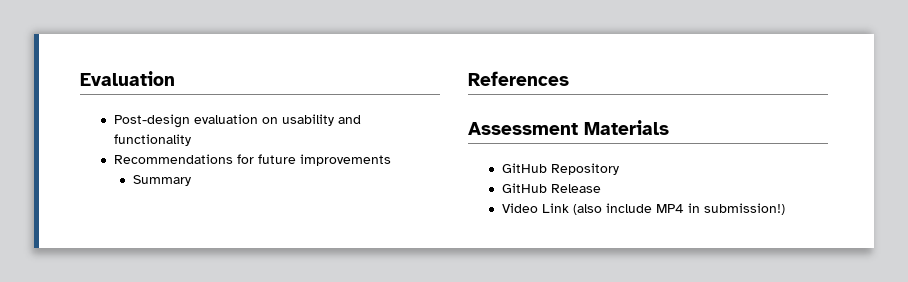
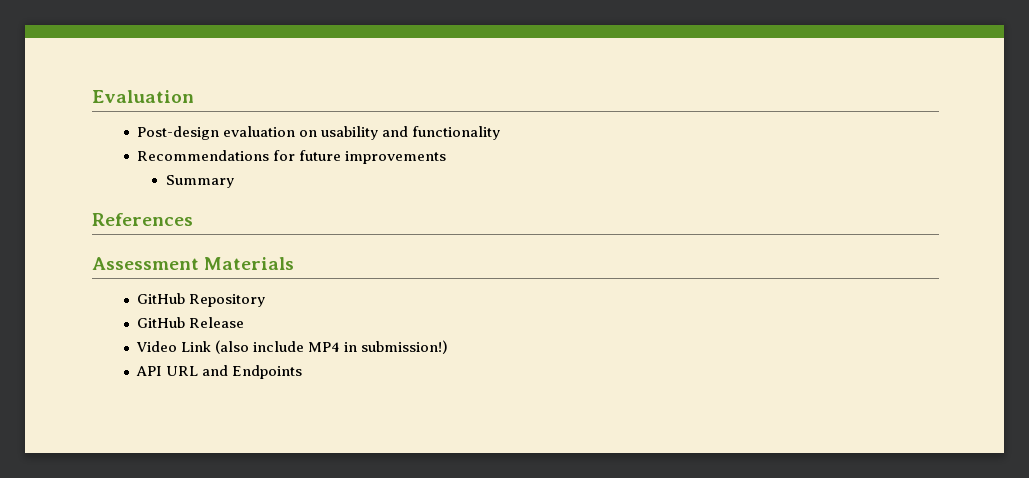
(786, 209) none -> [136,365,303,379] // API URL and Endpoints

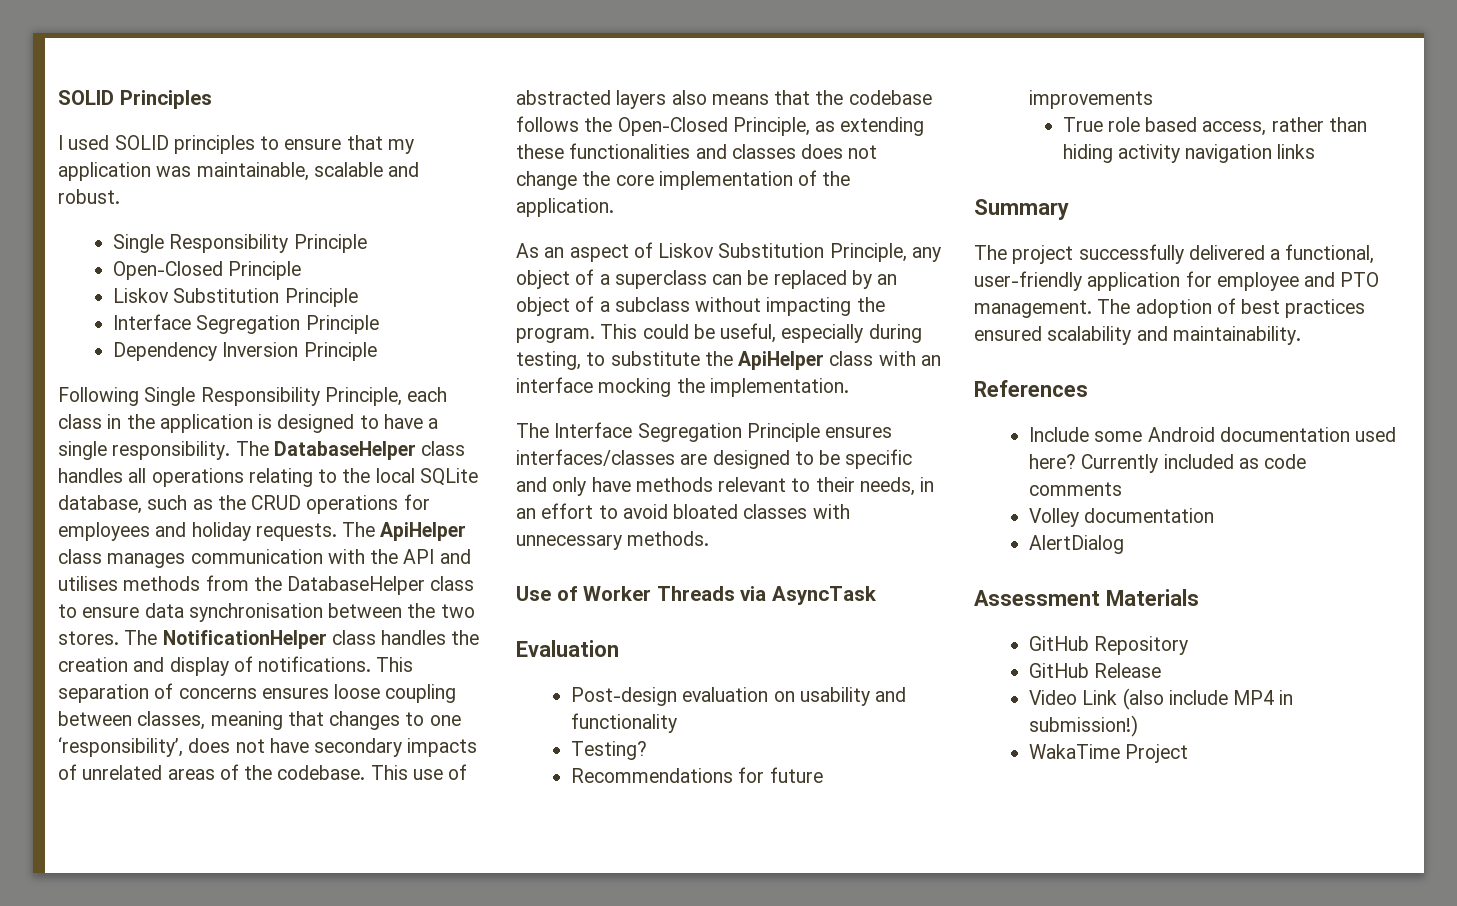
(92, 96) none -> [58,90,212,109] [58,135,414,154] [58,162,420,181] [58,189,120,204] [112,234,367,253] [112,261,302,280] [112,288,358,307] [112,314,379,334] [112,342,377,361] [58,387,448,406] [58,414,439,433] [58,441,466,460] [58,468,478,487] [58,494,430,514] [58,522,467,541] [58,549,471,568] [58,575,475,595] [58,603,475,622] [58,630,480,649] [58,656,414,676] [58,683,457,703] [58,711,461,730] [58,737,478,757] [58,764,468,780] [516,90,932,109] [516,116,925,136] [516,143,878,159] [516,170,851,190] [516,198,614,217] [516,242,941,262] [516,269,898,289] [516,296,885,316] [516,323,922,343] [516,351,941,370] [516,377,849,397] [516,422,893,442] [516,449,913,469] [516,477,935,496] [516,503,850,519] [516,531,710,550] [516,586,877,605] SOLID Principles // I used SOLID principles to ensure that my application was maintainable, scalable and robust. // Single Responsibility Principle // Open-Closed Principle // Liskov Substitution Principle // Interface Segregation Principle // Dependency Inversion Principle // Following Single Responsibility Principle, each class in the application is designed to have a single responsibility. The DatabaseHelper class handles all operations relating to the local SQLite database, such as the CRUD operations for employees and holiday requests. The ApiHelper class manages communication with the API and utilises methods from the DatabaseHelper class to ensure data synchronisation between the two stores. The NotificationHelper class handles the creation and display of notifications. This separation of concerns ensures loose coupling between classes, meaning that changes to one ‘responsibility’, does not have secondary impacts of unrelated areas of the codebase. This use of abstracted layers also means that the codebase follows the Open-Closed Principle, as extending these functionalities and classes does not change the core implementation of the application. // As an aspect of Liskov Substitution Principle, any object of a superclass can be replaced by an object of a subclass without impacting the program. This could be useful, especially during testing, to substitute the ApiHelper class with an interface mocking the implementation. // The Interface Segregation Principle ensures interfaces/classes are designed to be specific and only have methods relevant to their needs, in an effort to avoid bloated classes with unnecessary methods. // Use of Worker Threads via AsyncTask //
(501, 133) none -> [570,741,647,760] // Testing?
[165,175,234,188] [92,213,193,226] Summary // References -> [1062,117,1367,136] [1062,144,1316,163] [974,199,1069,220] [974,244,1375,264] [974,271,1380,291] [974,298,1366,318] [974,326,1301,345] [974,380,1088,397] [1028,427,1397,442] [1028,454,1307,473] [1028,482,1122,496] [1028,508,1215,527] [1028,535,1124,554] True role based access, rather than hiding activity navigation links // Summary // The project successfully delivered a functional, user-friendly application for employee and PTO management. The adoption of best practices ensured scalability and maintainability. // References // Include some Android documentation used here? Currently included as code comments // Volley documentation // AlertDialog
[136,365,303,379] API URL and Endpoints -> [1028,744,1189,763] WakaTime Project

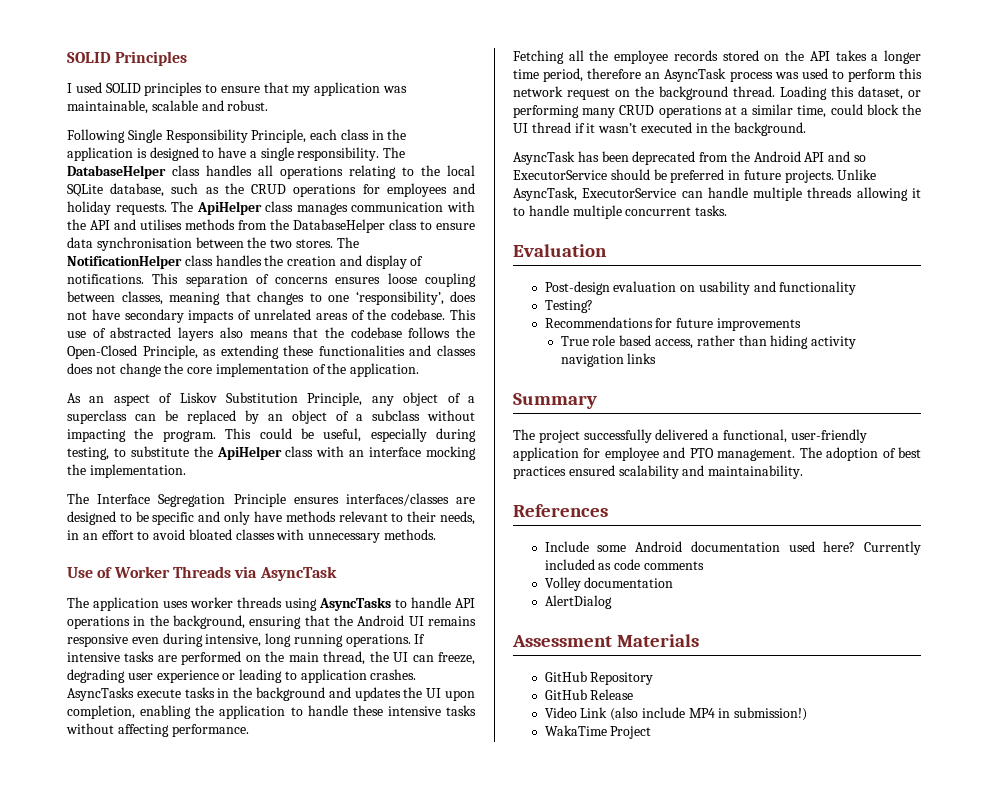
[112,234,367,253] [112,261,302,280] [112,288,358,307] [112,314,379,334] [112,342,377,361] // Single Responsibility Principle // Open-Closed Principle // Liskov Substitution Principle // Interface Segregation Principle // Dependency Inversion Principle -> (269, 105) none
(877, 595) none -> [67,597,475,611] [67,615,476,629] [67,633,426,647] [67,651,475,665] [67,669,417,683] [67,687,476,701] [67,705,476,719] [66,723,249,737] [513,50,921,64] [513,68,923,82] [513,86,921,100] [513,104,921,118] [513,122,807,136] [513,151,867,165] [513,169,877,183] [513,187,921,201] [513,205,728,219] // The application uses worker threads using AsyncTasks to handle API operations in the background, ensuring that the Android UI remains responsive even during intensive, long running operations. If intensive tasks are performed on the main thread, the UI can freeze, degrading user experience or leading to application crashes. AsyncTasks execute tasks in the background and updates the UI upon completion, enabling the application to handle these intensive tasks without affecting performance. // Fetching all the employee records stored on the API takes a longer time period, therefore an AsyncTask process was used to perform this network request on the background thread. Loading this dataset, or performing many CRUD operations at a similar time, could block the UI thread if it wasn’t executed in the background. // AsyncTask has been deprecated from the Android API and so ExecutorService should be preferred in future projects. Unlike AsyncTask, ExecutorService can handle multiple threads allowing it to handle multiple concurrent tasks.

